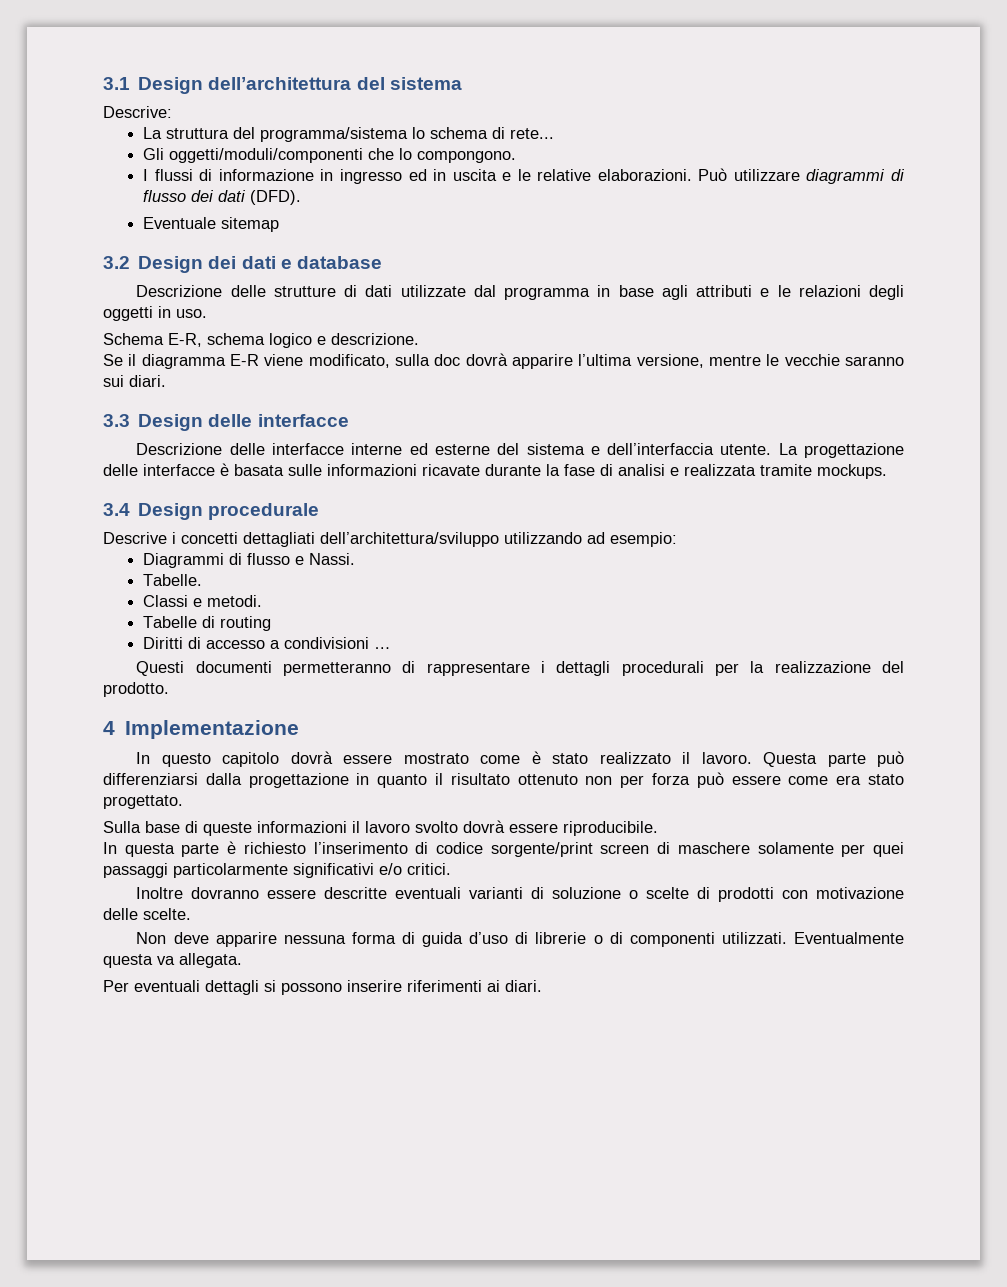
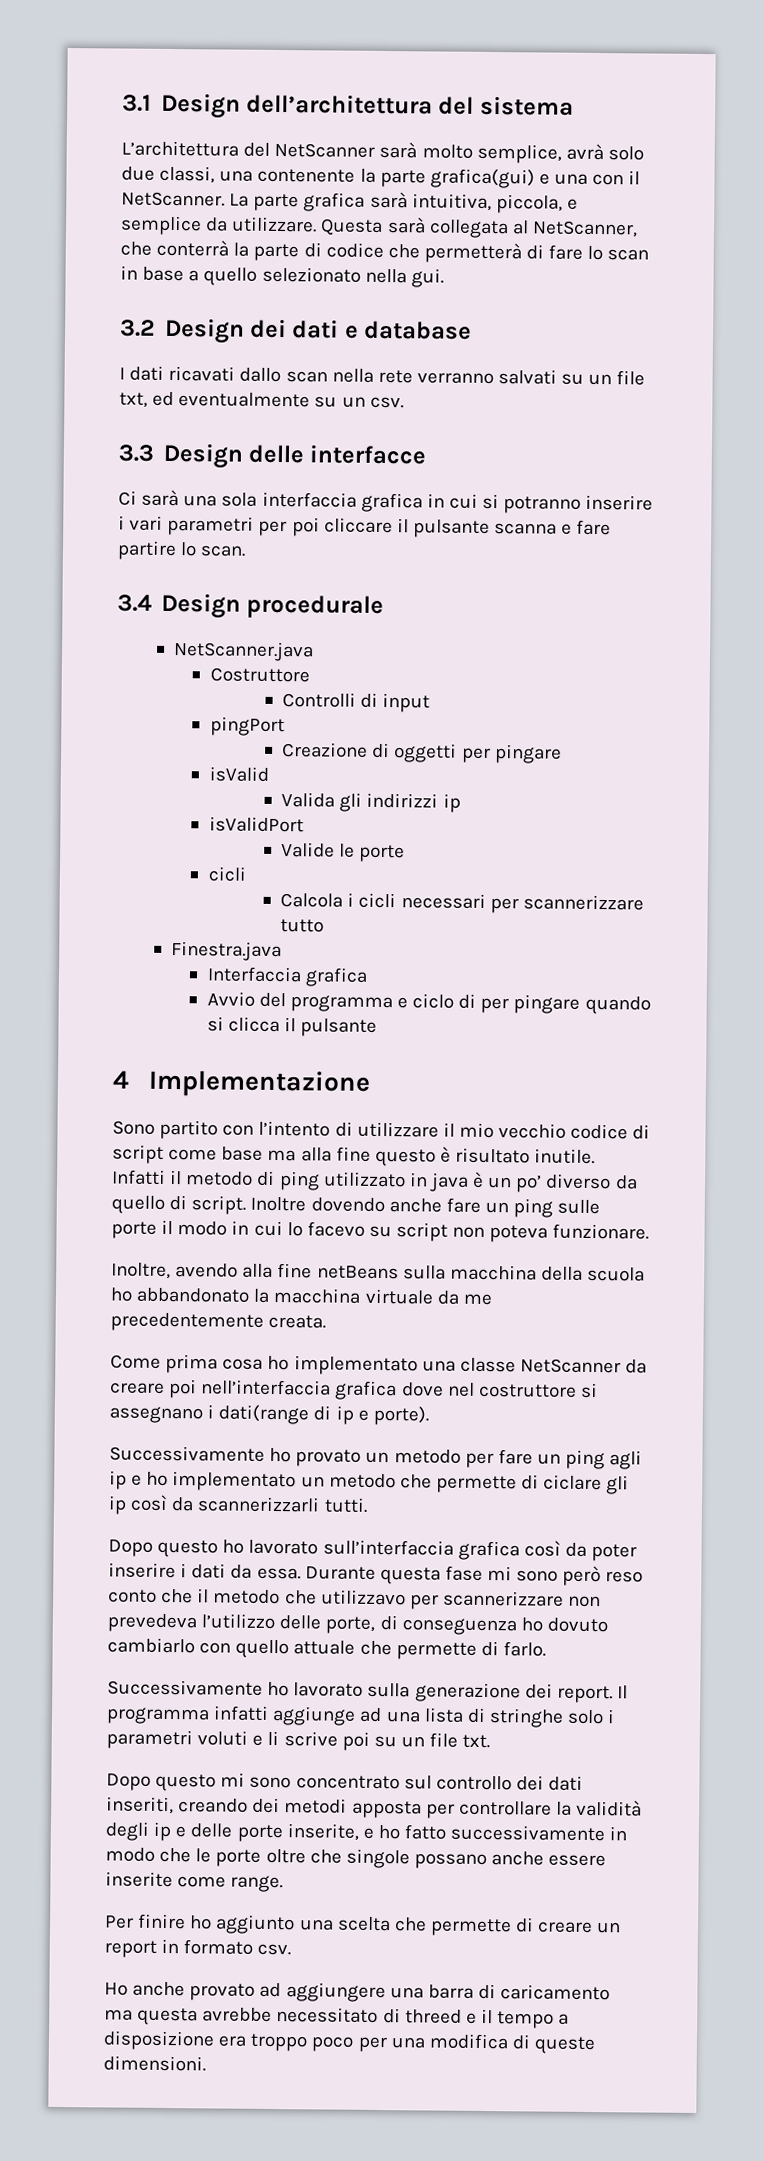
[103,106,172,118] [143,127,555,142] [143,148,517,163] [143,168,905,184] [143,190,302,205] [143,217,280,232] Descrive: // La struttura del programma/sistema lo schema di rete... // Gli oggetti/moduli/componenti che lo compongono. // I flussi di informazione in ingresso ed in uscita e le relative elaborazioni. Può utilizzare diagrammi di flusso dei dati (DFD). // Eventuale sitemap -> [121,140,644,164] [121,165,641,189] [121,191,578,214] [120,215,638,239] [120,239,650,264] [120,265,444,288] L’architettura del NetScanner sarà molto semplice, avrà solo due classi, una contenente la parte grafica(gui) e una con il NetScanner. La parte grafica sarà intuitiva, piccola, e semplice da utilizzare. Questa sarà collegata al NetScanner, che conterrà la parte di codice che permetterà di fare lo scan in base a quello selezionato nella gui.
[136,285,904,300] [103,306,207,321] [103,333,419,348] [103,353,905,369] [103,375,166,387] [103,414,349,431] [136,443,904,458] [103,463,887,479] [103,503,320,520] [103,532,677,547] [143,553,356,568] [143,574,203,586] [143,595,263,607] [143,616,272,631] [143,637,392,649] [136,661,905,676] [103,682,169,697] [103,720,300,739] [136,751,904,767] [103,772,904,788] [103,795,183,809] [103,820,658,836] [103,841,904,857] [103,863,451,878] [136,887,905,902] [103,908,191,920] [136,932,904,947] [103,953,242,968] [103,980,542,995] Descrizione delle strutture di dati utilizzate dal programma in base agli attributi e le relazioni degli oggetti in uso. // Schema E-R, schema logico e descrizione. // Se il diagramma E-R viene modificato, sulla doc dovrà apparire l’ultima versione, mentre le vecchie saranno sui diari. // 3.3 Design delle interfacce // Descrizione delle interfacce interne ed esterne del sistema e dell’interfaccia utente. La progettazione delle interfacce è basata sulle informazioni ricavate durante la fase di analisi e realizzata tramite mockups. // 3.4 Design procedurale // Descrive i concetti dettagliati dell’architettura/sviluppo utilizzando ad esempio: // Diagrammi di flusso e Nassi. // Tabelle. // Classi e metodi. // Tabelle di routing // Diritti di accesso a condivisioni … // Questi documenti permetteranno di rappresentare i dettagli procedurali per la realizzazione del prodotto. // 4 Implementazione // In questo capitolo dovrà essere mostrato come è stato realizzato il lavoro. Questa parte può differenziarsi dalla progettazione in quanto il risultato ottenuto non per forza può essere come era stato progettato. // Sulla base di queste informazioni il lavoro svolto dovrà essere riproducibile. // In questa parte è richiesto l’inserimento di codice sorgente/print screen di maschere solamente per quei passaggi particolarmente significativi e/o critici. // Inoltre dovranno essere descritte eventuali varianti di soluzione o scelte di prodotti con motivazione delle scelte. // Non deve apparire nessuna forma di guida d’uso di librerie o di componenti utilizzati. Eventualmente questa va allegata. // Per eventuali dettagli si possono inserire riferimenti ai diari. -> [119,365,646,386] [119,391,404,409] [118,442,427,469] [118,489,654,514] [118,515,612,538] [117,540,247,561] [117,592,384,619] [173,641,315,662] [209,667,310,683] [282,692,431,713] [209,716,285,737] [282,742,562,764] [208,766,269,782] [281,792,461,813] [208,816,304,833] [281,842,406,863] [207,866,247,882] [280,892,644,914] [280,919,325,933] [171,941,283,962] [206,966,368,987] [206,991,651,1015] [206,1016,377,1037] [112,1069,372,1098] [112,1119,651,1140] [112,1144,596,1167] [112,1169,638,1193] [111,1195,601,1218] [111,1219,650,1243] [111,1262,646,1282] [110,1287,492,1306] [110,1312,327,1332] [110,1353,648,1376] [110,1379,598,1401] [109,1404,429,1426] [109,1445,643,1470] [109,1470,630,1495] [108,1494,368,1515] [108,1539,638,1562] [108,1562,644,1587] [108,1588,602,1610] [107,1613,608,1636] [107,1637,546,1660] [107,1679,628,1704] [106,1705,616,1728] [106,1729,491,1751] [106,1772,584,1792] [106,1796,643,1819] [105,1821,628,1843] [105,1847,607,1870] [105,1871,284,1893] [104,1913,622,1937] [104,1938,292,1958] [104,1981,611,2003] [104,2007,570,2029] [103,2030,596,2055] [103,2055,206,2072] I dati ricavati dallo scan nella rete verranno salvati su un file txt, ed eventualmente su un csv. // 3.3 Design delle interfacce // Ci sarà una sola interfaccia grafica in cui si potranno inserire i vari parametri per poi cliccare il pulsante scanna e fare partire lo scan. // 3.4 Design procedurale // NetScanner.java // Costruttore // Controlli di input // pingPort // Creazione di oggetti per pingare // isValid // Valida gli indirizzi ip // isValidPort // Valide le porte // cicli // Calcola i cicli necessari per scannerizzare tutto // Finestra.java // Interfaccia grafica // Avvio del programma e ciclo di per pingare quando si clicca il pulsante // 4 Implementazione // Sono partito con l’intento di utilizzare il mio vecchio codice di script come base ma alla fine questo è risultato inutile. Infatti il metodo di ping utilizzato in java è un po’ diverso da quello di script. Inoltre dovendo anche fare un ping sulle porte il modo in cui lo facevo su script non poteva funzionare. // Inoltre, avendo alla fine netBeans sulla macchina della scuola ho abbandonato la macchina virtuale da me precedentemente creata. // Come prima cosa ho implementato una classe NetScanner da creare poi nell’interfaccia grafica dove nel costruttore si assegnano i dati(range di ip e porte). // Successivamente ho provato un metodo per fare un ping agli ip e ho implementato un metodo che permette di ciclare gli ip così da scannerizzarli tutti. // Dopo questo ho lavorato sull’interfaccia grafica così da poter inserire i dati da essa. Durante questa fase mi sono però reso conto che il metodo che utilizzavo per scannerizzare non prevedeva l’utilizzo delle porte, di conseguenza ho dovuto cambiarlo con quello attuale che permette di farlo. // Successivamente ho lavorato sulla generazione dei report. Il programma infatti aggiunge ad una lista di stringhe solo i parametri voluti e li scrive poi su un file txt. // Dopo questo mi sono concentrato sul controllo dei dati inseriti, creando dei metodi apposta per controllare la validità degli ip e delle porte inserite, e ho fatto successivamente in modo che le porte oltre che singole possano anche essere inserite come range. // Per finire ho aggiunto una scelta che permette di creare un report in formato csv. // Ho anche provato ad aggiungere una barra di caricamento ma questa avrebbe necessitato di threed e il tempo a disposizione era troppo poco per una modifica di queste dimensioni.

